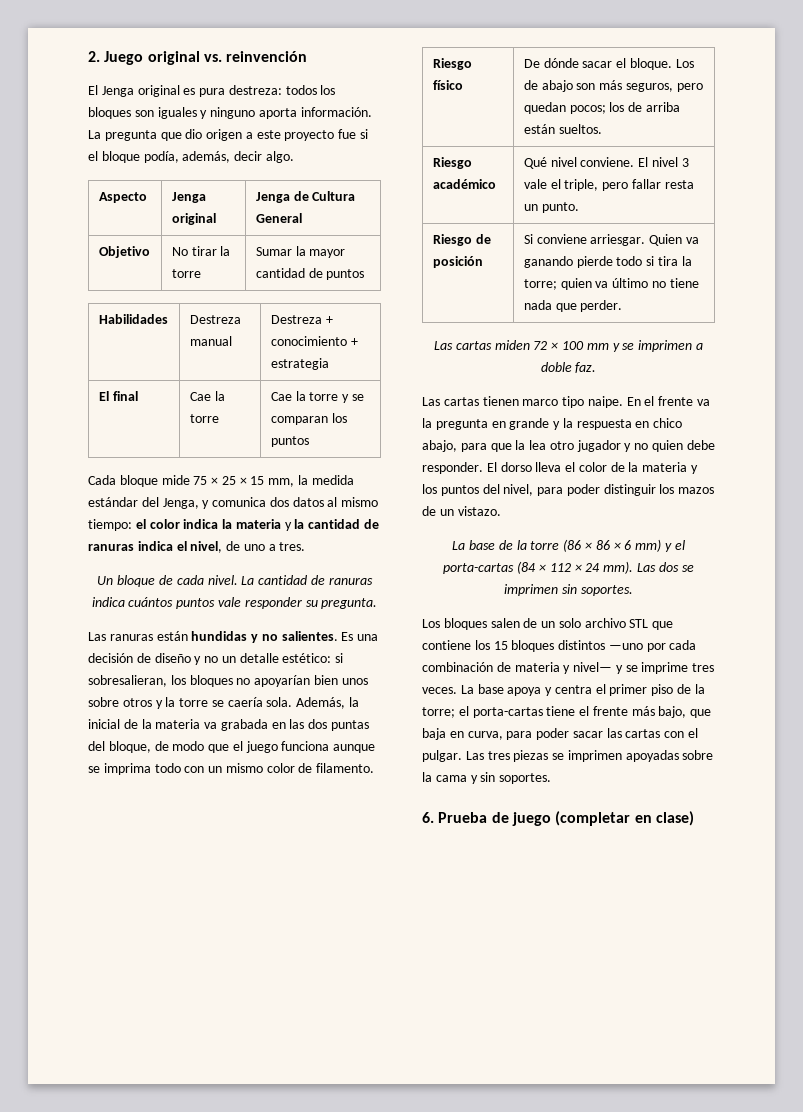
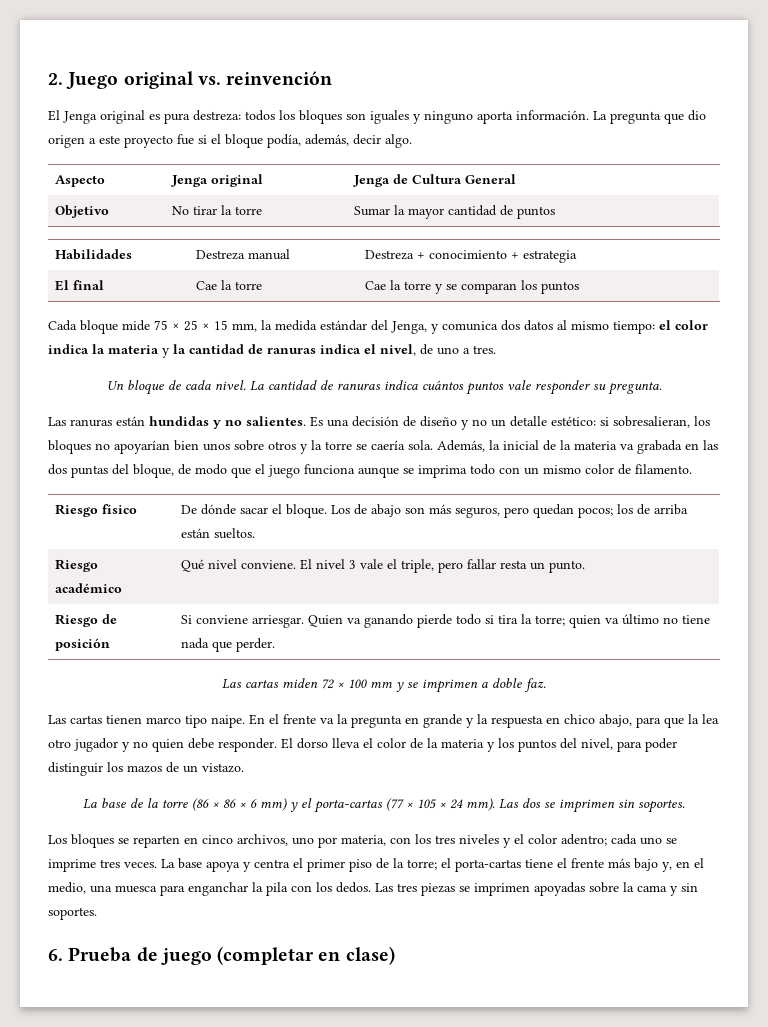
[517,561,571,574] (84 × 112 -> [386,798,436,811] (77 × 105
[490,618,674,630] [422,640,697,652] [422,662,623,674] salen de un solo archivo STL que contiene los 15 bloques distintos —uno por cada combinación de materia y nivel— y -> [118,834,662,848] se reparten en cinco archivos, uno por materia, con los tres niveles y el color adentro; cada uno
[658,706,712,718] [422,728,699,740] [422,750,462,762] bajo, que baja en curva, para poder sacar las cartas con el pulgar. -> [634,858,704,872] [48,882,371,896] bajo y, en el medio, una muesca para enganchar la pila con los dedos.

